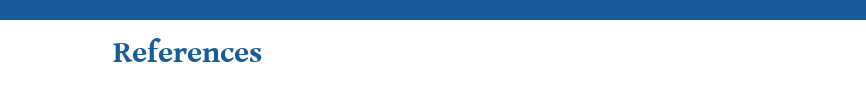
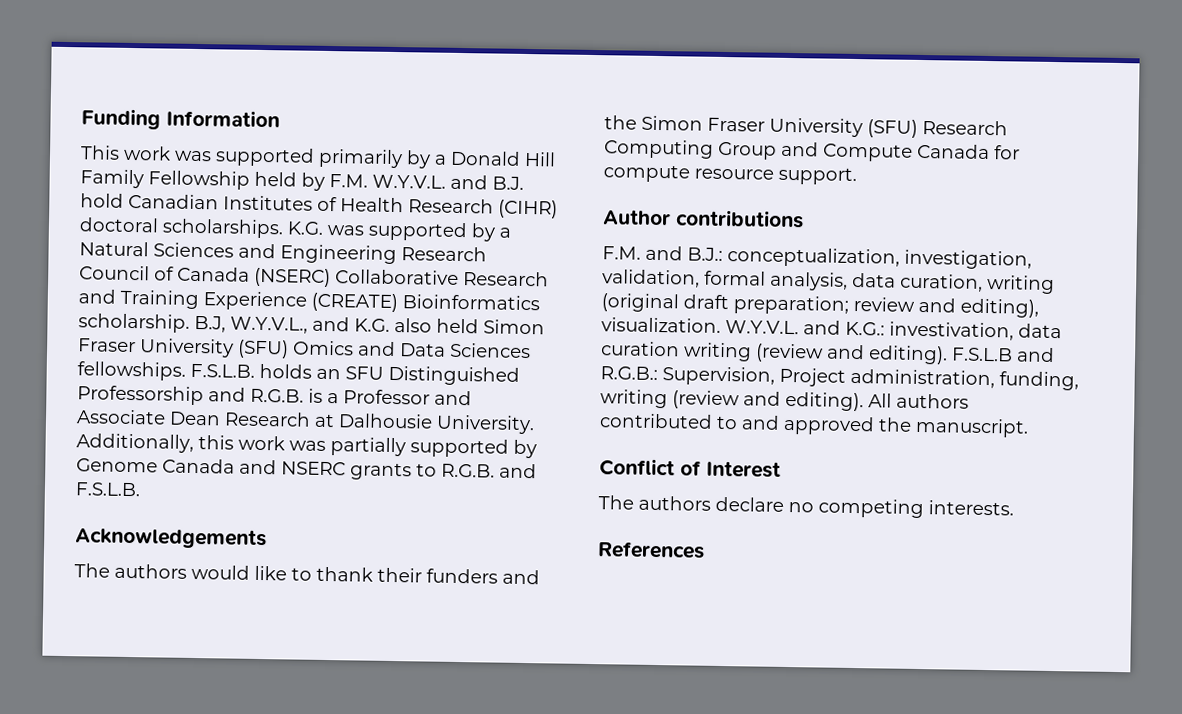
(113, 50) none -> [81,108,280,130] [80,145,556,169] [80,169,524,191] [80,193,558,219] [79,217,511,242] [79,241,487,265] [79,265,549,288] [78,289,540,313] [78,313,545,335] [78,338,531,359] [77,361,520,386] [77,385,472,406] [76,409,535,435] [76,433,537,459] [76,458,537,481] [75,482,141,497] [75,527,267,550] [74,563,540,585] [604,115,1008,138] [604,139,1020,162] [603,164,857,186] [603,209,804,229] [602,245,1032,270] [602,269,1055,295] [601,293,1039,318] [601,317,1062,341] [601,341,1055,365] [600,366,1079,391] [600,389,969,412] [599,413,1029,438] [599,458,781,478] [598,495,1014,519] Funding Information // This work was supported primarily by a Donald Hill Family Fellowship held by F.M. W.Y.V.L. and B.J. hold Canadian Institutes of Health Research (CIHR) doctoral scholarships. K.G. was supported by a Natural Sciences and Engineering Research Council of Canada (NSERC) Collaborative Research and Training Experience (CREATE) Bioinformatics scholarship. B.J, W.Y.V.L., and K.G. also held Simon Fraser University (SFU) Omics and Data Sciences fellowships. F.S.L.B. holds an SFU Distinguished Professorship and R.G.B. is a Professor and Associate Dean Research at Dalhousie University. Additionally, this work was partially supported by Genome Canada and NSERC grants to R.G.B. and F.S.L.B. // Acknowledgements // The authors would like to thank their funders and the Simon Fraser University (SFU) Research Computing Group and Compute Canada for compute resource support. // Author contributions // F.M. and B.J.: conceptualization, investigation, validation, formal analysis, data curation, writing (original draft preparation; review and editing), visualization. W.Y.V.L. and K.G.: investivation, data curation writing (review and editing). F.S.L.B and R.G.B.: Supervision, Project administration, funding, writing (review and editing). All authors contributed to and approved the manuscript. // Conflict of Interest // The authors declare no competing interests. //

